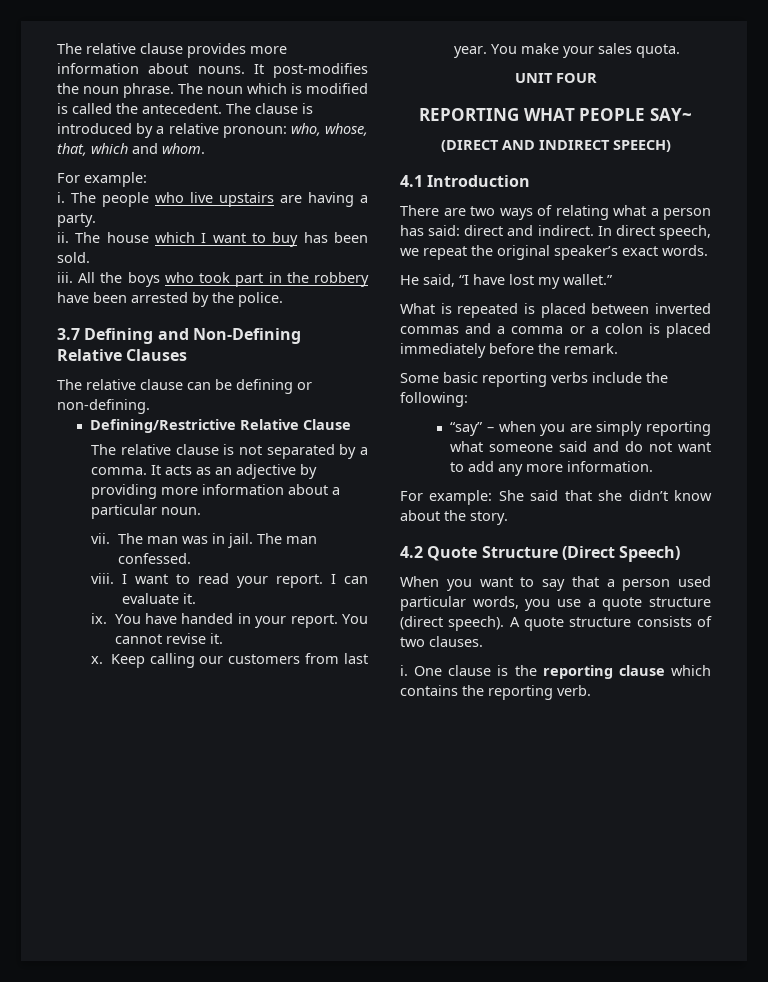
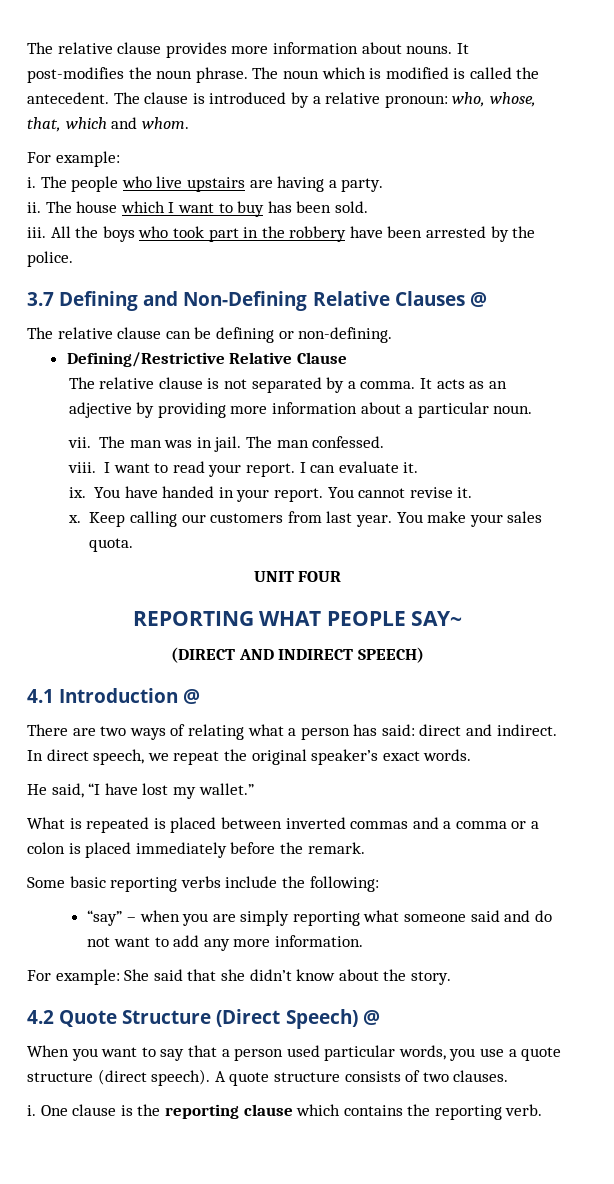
(188, 355) none -> [469,292,487,307] @
(531, 181) none -> [183,689,201,704] @
(681, 554) none -> [362,1010,380,1025] @

